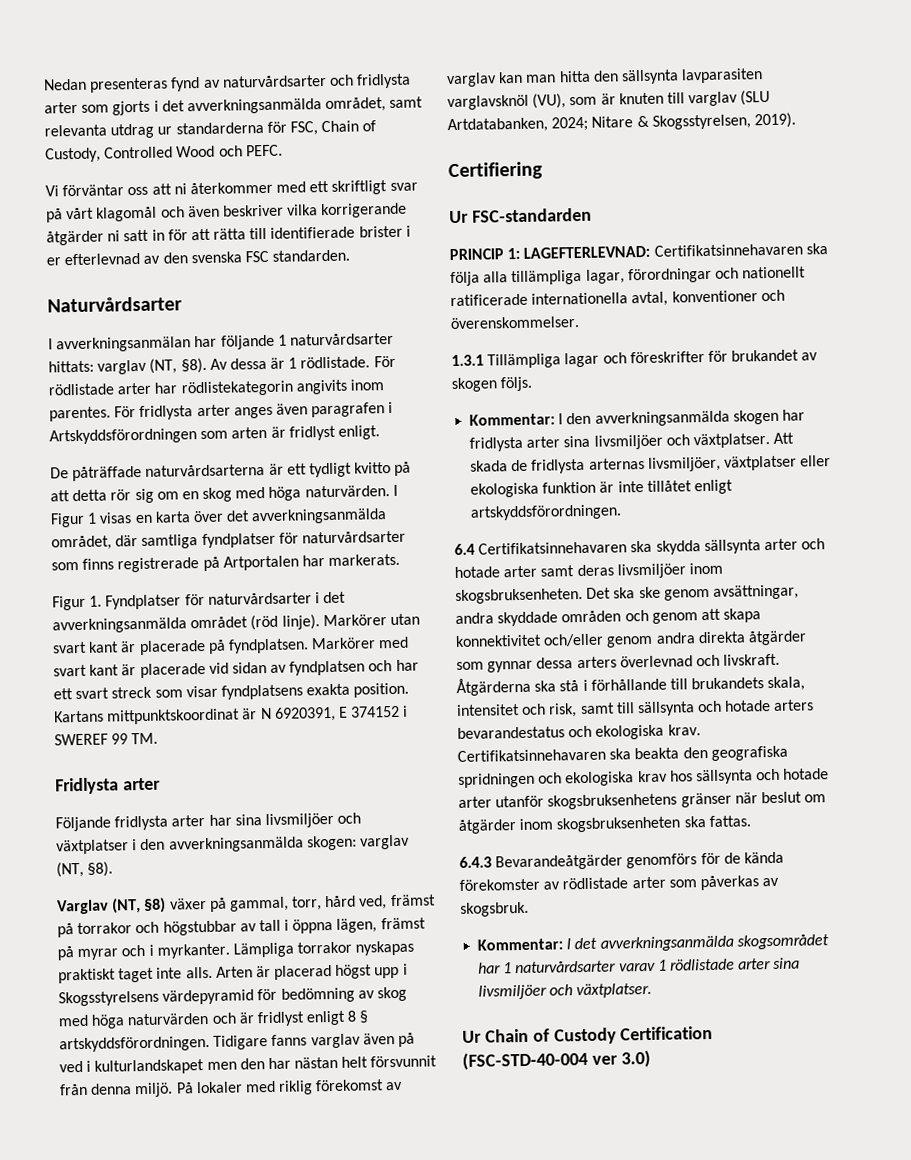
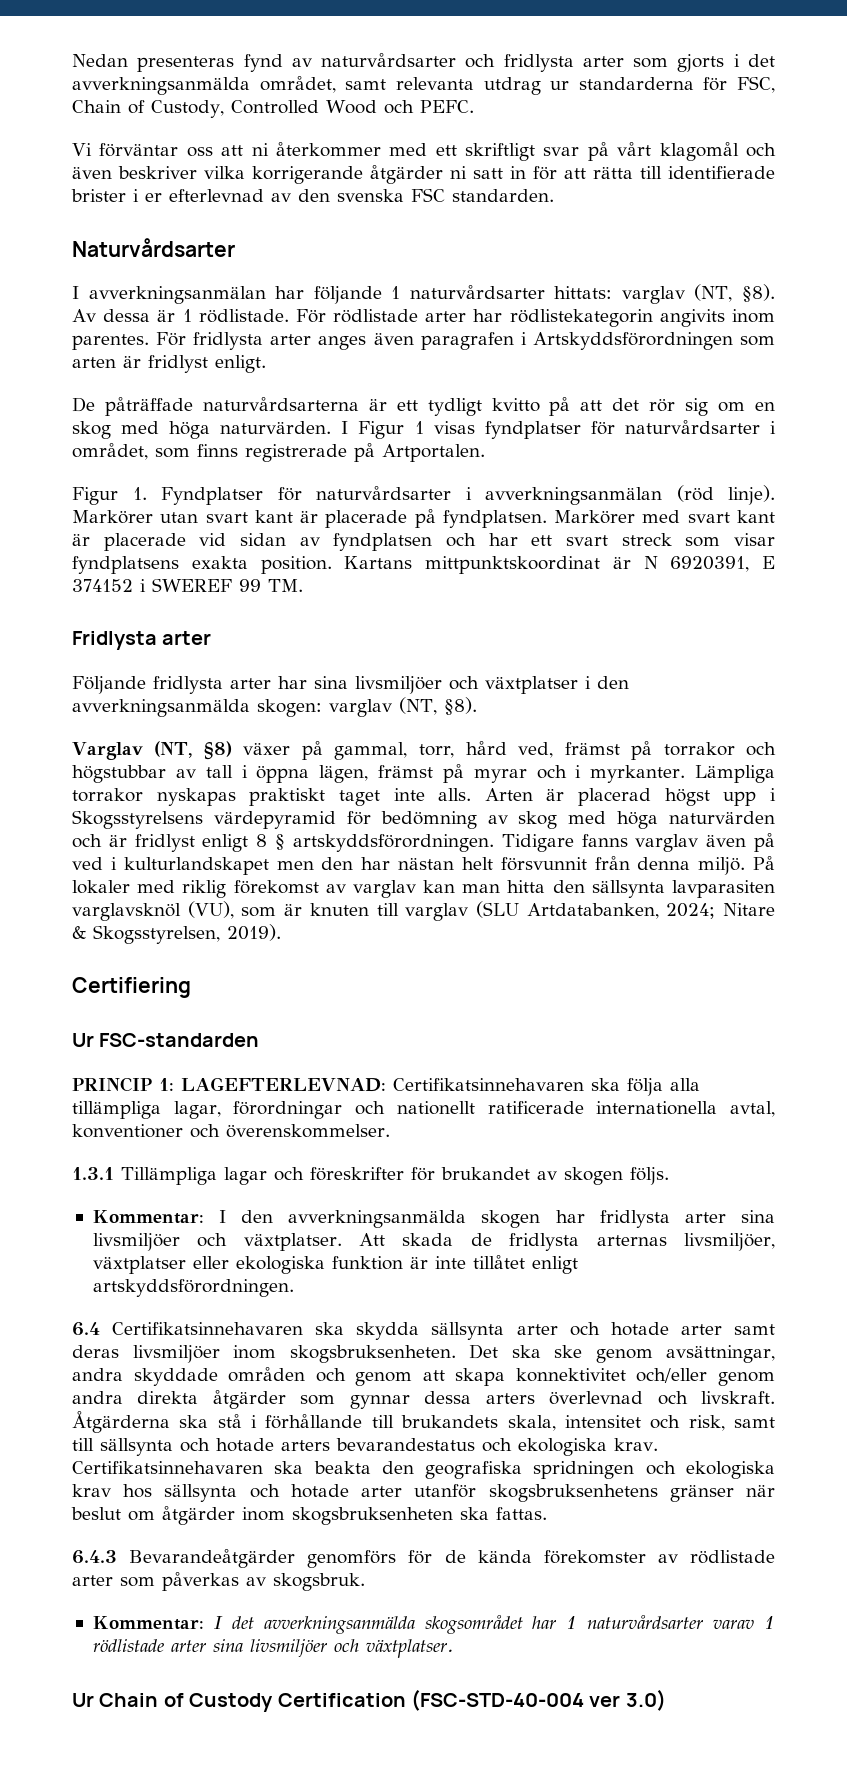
[72,489,108,502] detta -> [612,398,640,411] det
[134,508,388,525] [51,534,199,551] en karta över det avverkningsanmälda området, där samtliga -> (475, 427) none
(406, 537) none -> [769,421,776,434] [72,443,148,460] i området,
[222,553,401,571] Artportalen har markerats. -> [382,444,485,462] Artportalen.
[323,591,347,604] [52,616,249,634] det avverkningsanmälda området -> [485,487,662,505] avverkningsanmälan

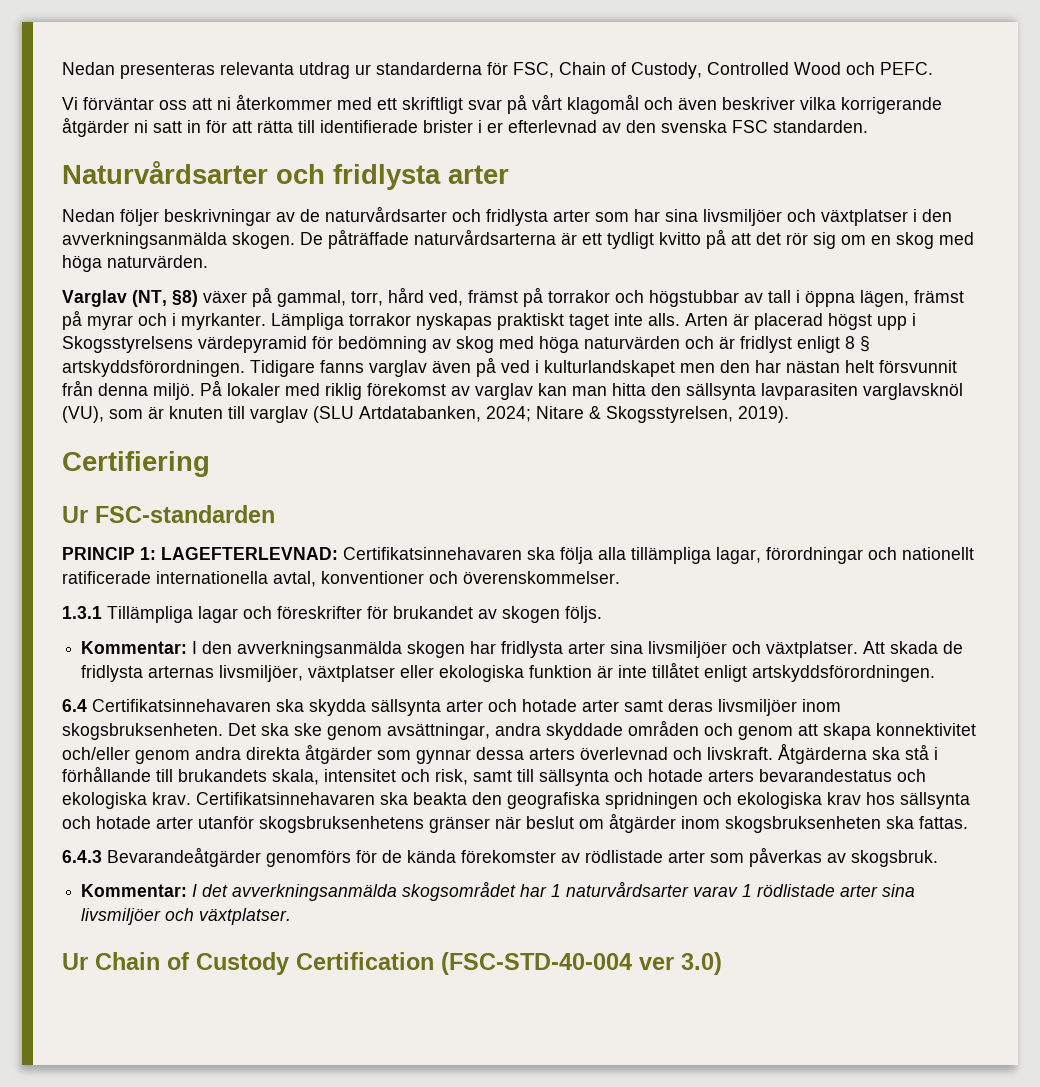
[243,53,775,72] [72,76,387,95] fynd av naturvårdsarter och fridlysta arter som gjorts i det avverkningsanmälda området, samt -> (215, 71) none
[72,284,775,304] [72,309,775,327] [72,332,775,350] [72,355,266,373] // I avverkningsanmälan har följande 1 naturvårdsarter hittats: varglav (NT, §8). Av dessa är 1 rödlistade. För rödlistade arter har rödlistekategorin angivits inom parentes. För fridlysta arter anges även paragrafen i Artskyddsförordningen som arten är fridlyst enligt. // -> [276,164,509,190] [62,206,952,226] [62,232,295,249] och fridlysta arter // Nedan följer beskrivningar av de naturvårdsarter och fridlysta arter som har sina livsmiljöer och växtplatser i den avverkningsanmälda skogen.
[341,420,776,439] [72,443,485,462] [72,485,775,505] [72,509,775,528] [72,533,775,551] [72,556,775,574] [72,578,303,592] [72,631,212,650] [72,676,629,694] [72,697,477,717] I Figur 1 visas fyndplatser för naturvårdsarter i området, som finns registrerade på Artportalen. // Figur 1. Fyndplatser för naturvårdsarter i avverkningsanmälan (röd linje). Markörer utan svart kant är placerade på fyndplatsen. Markörer med svart kant är placerade vid sidan av fyndplatsen och har ett svart streck som visar fyndplatsens exakta position. Kartans mittpunktskoordinat är N 6920391, E 374152 i SWEREF 99 TM. // Fridlysta arter // Följande fridlysta arter har sina livsmiljöer och växtplatser i den avverkningsanmälda skogen: varglav (NT, §8). -> (208, 261) none

